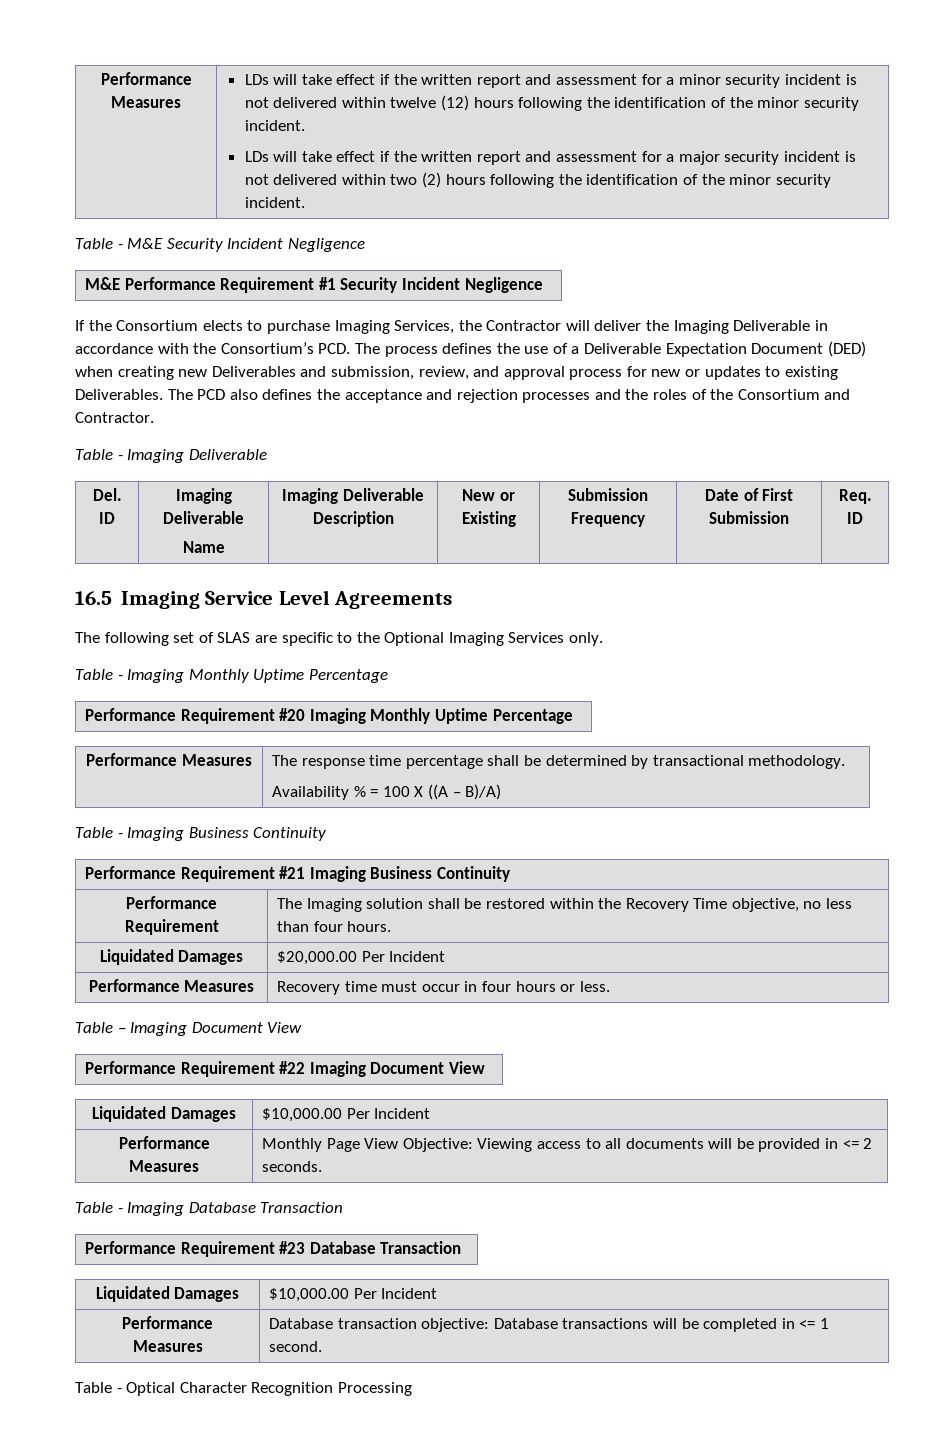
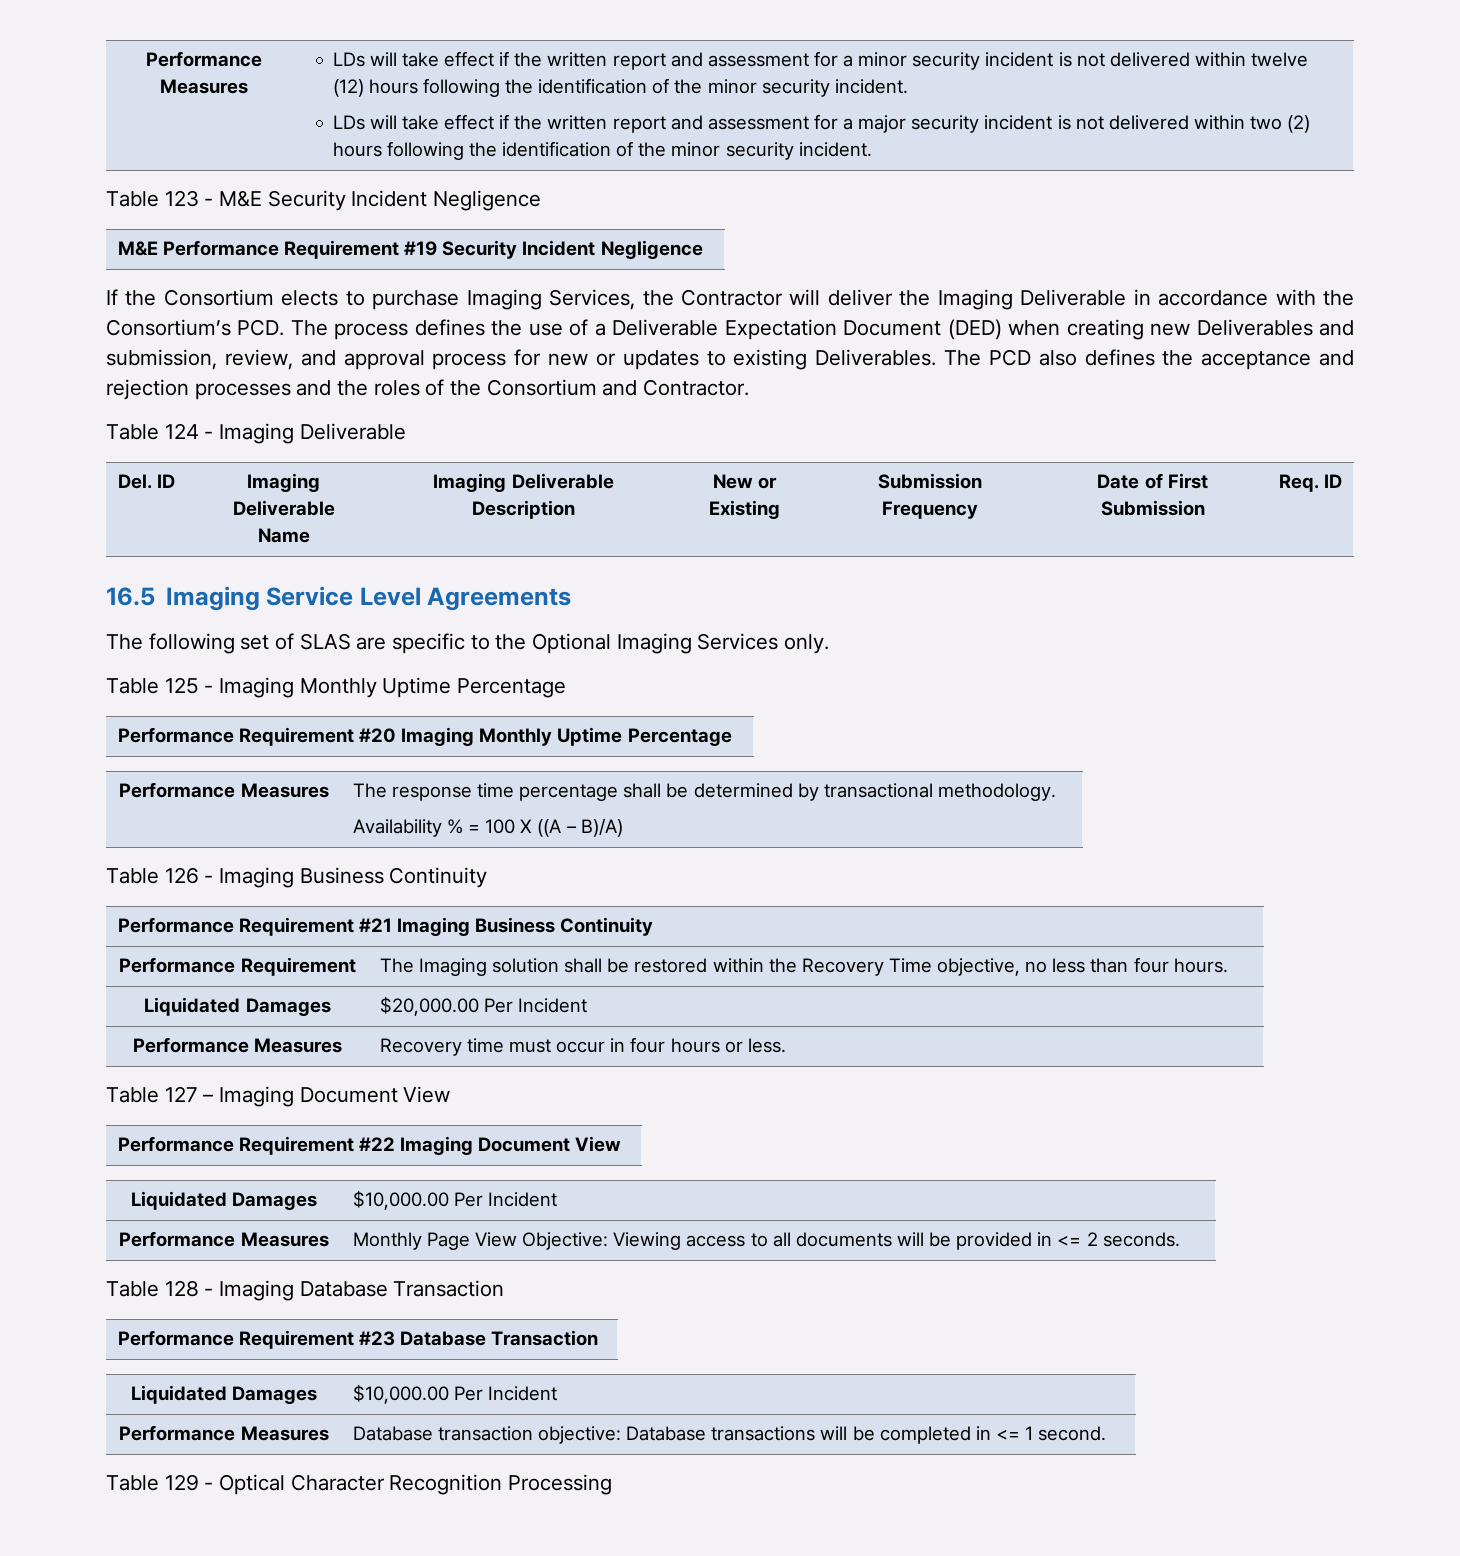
(113, 243) none -> [164,190,199,207] 123
[318,277,336,290] #1 -> [404,241,438,256] #19
(113, 454) none -> [164,423,199,439] 124
(113, 674) none -> [164,677,199,694] 125
(113, 832) none -> [164,867,199,884] 126
(113, 1027) none -> [164,1086,198,1102] 127
(113, 1207) none -> [164,1280,199,1297] 128
(112, 1387) none -> [164,1474,199,1491] 129

